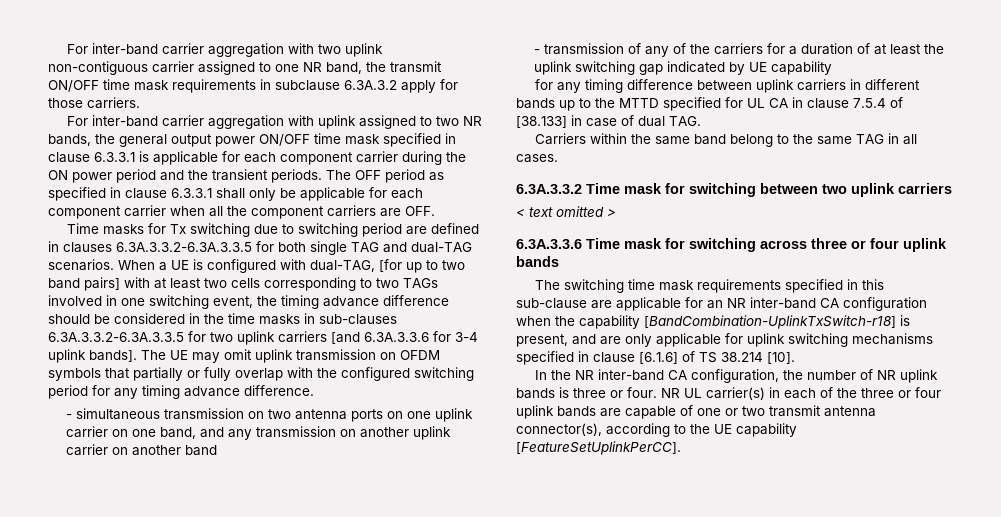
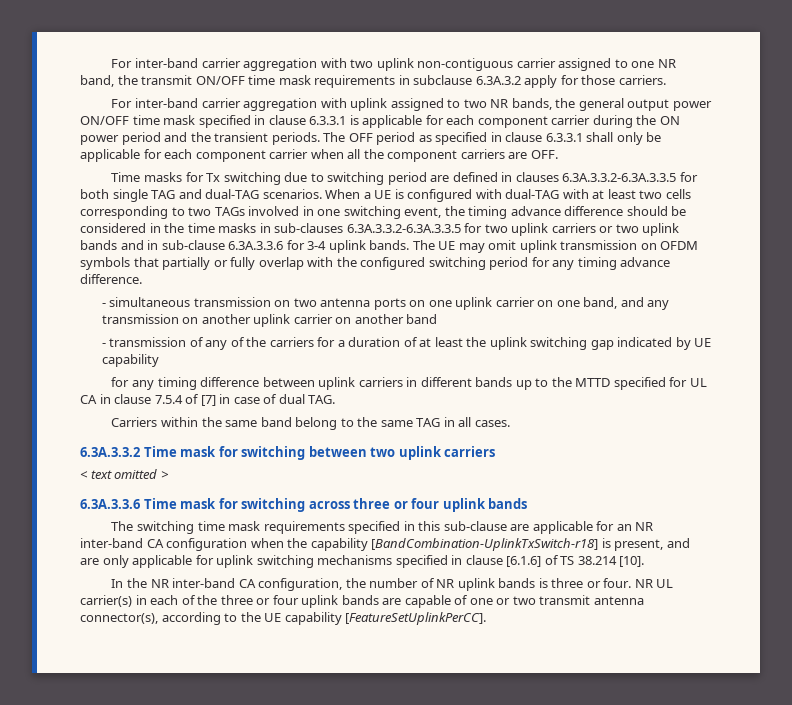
[310,259,465,273] [48,277,120,291] dual-TAG, [for up to two band pairs] -> [505,189,560,199] dual-TAG
[331,332,360,344] [and -> [599,223,680,236] [80,240,225,250] or two uplink bands and in sub-clause
[89,350,137,362] bands]. -> [369,240,410,250] bands.
[516,116,567,128] [38.133] -> [200,395,216,406] [7]

